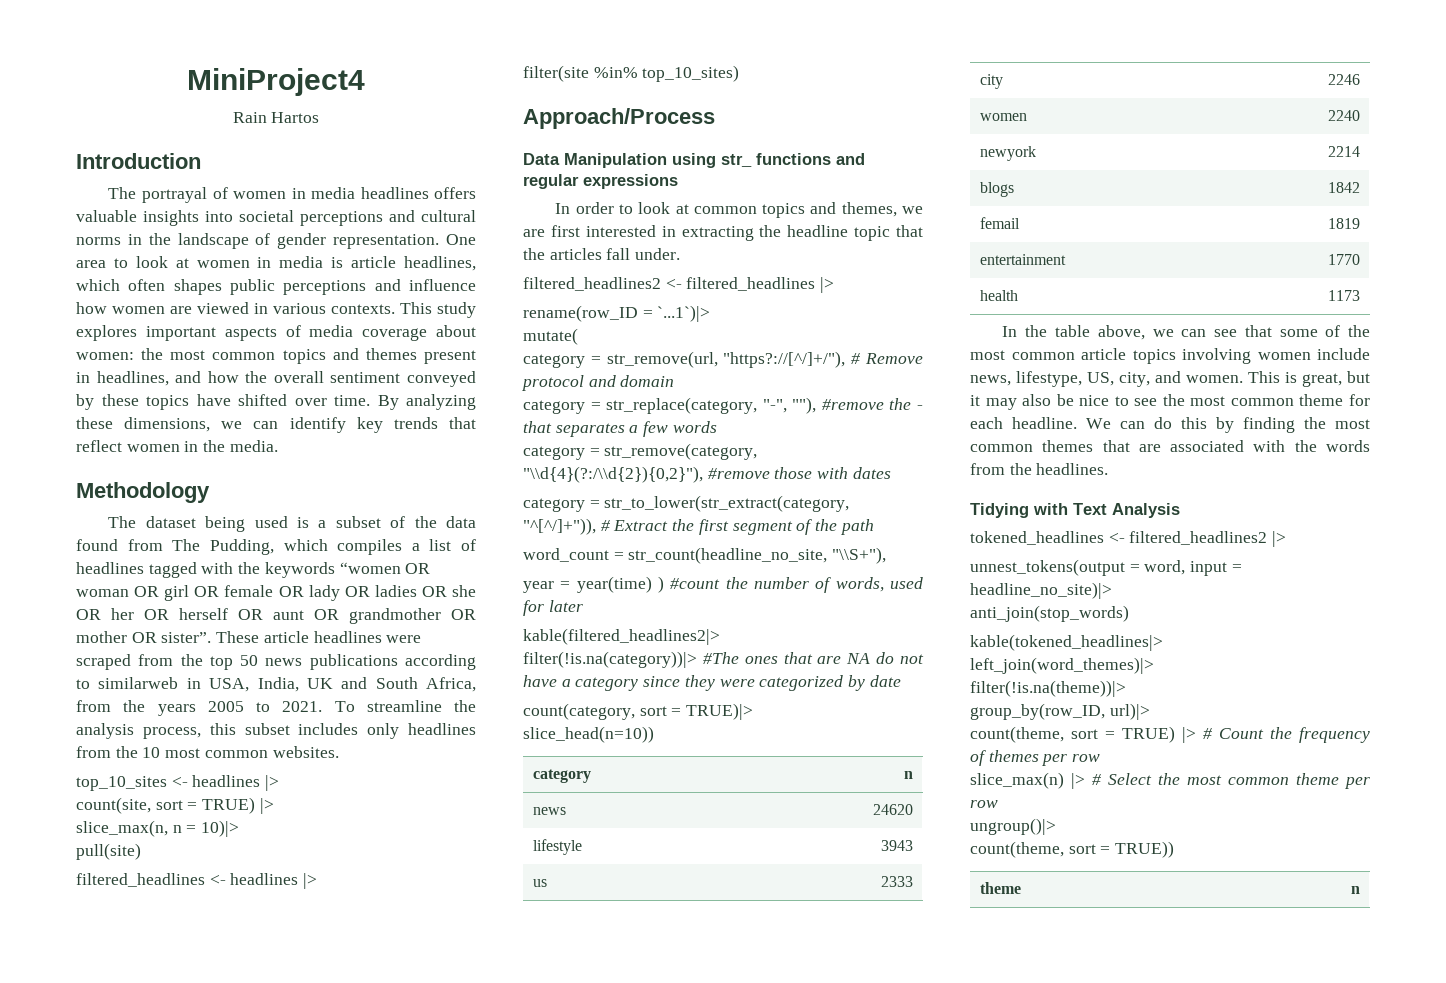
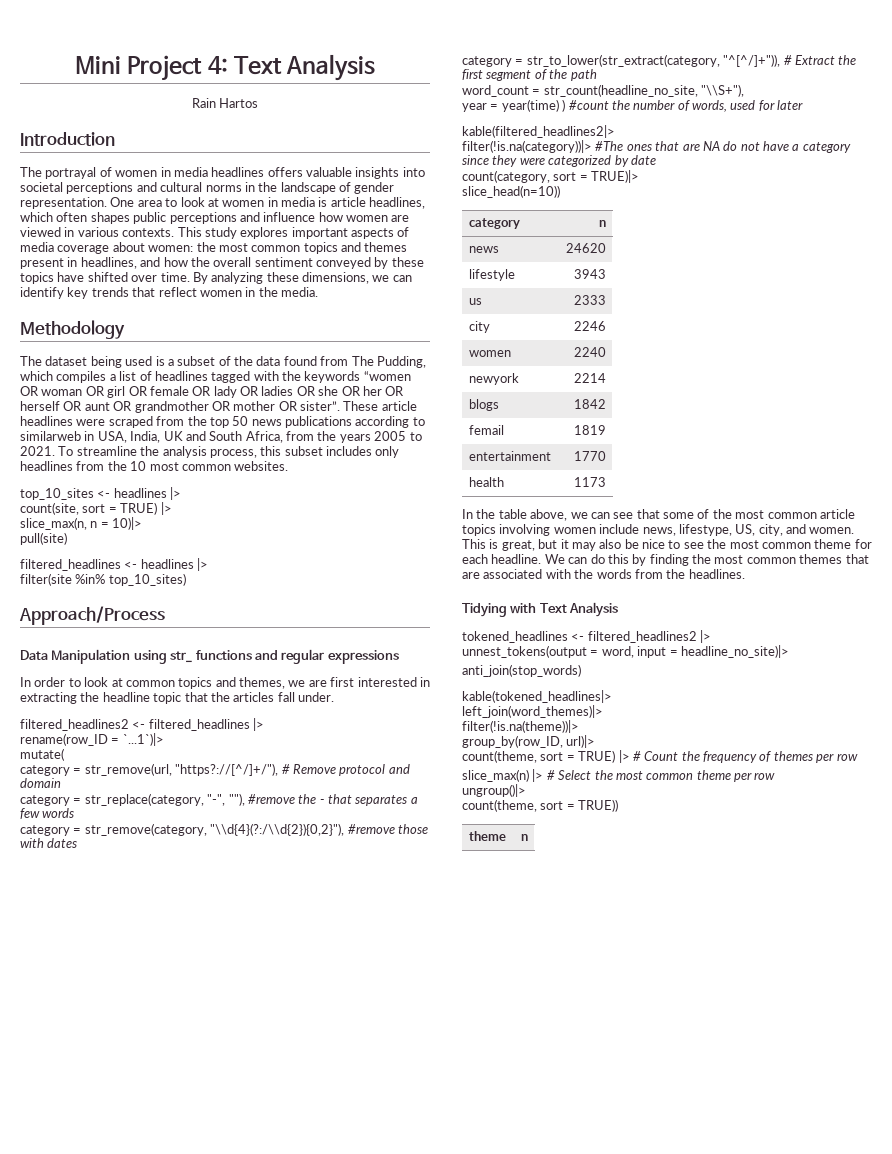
[187,68,365,96] MiniProject4 -> [75,54,375,81] Mini Project 4: Text Analysis

